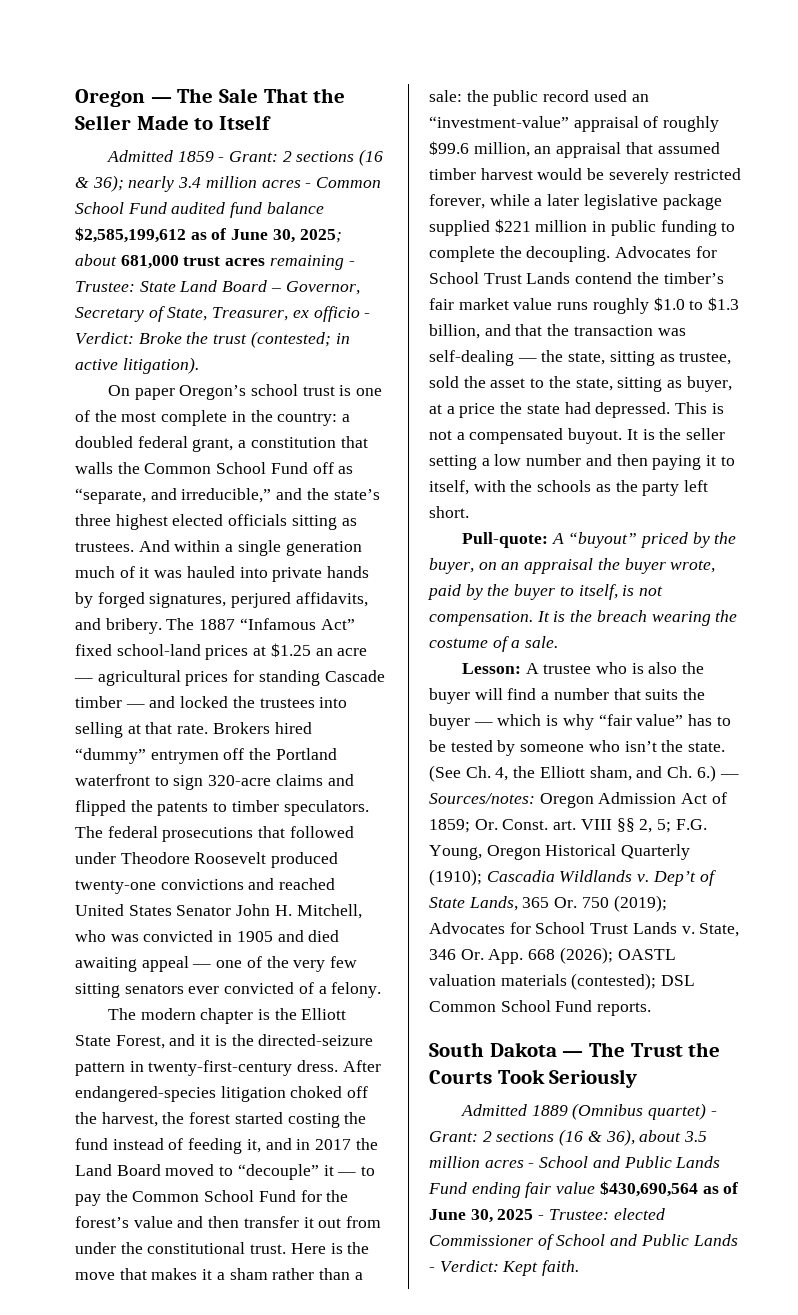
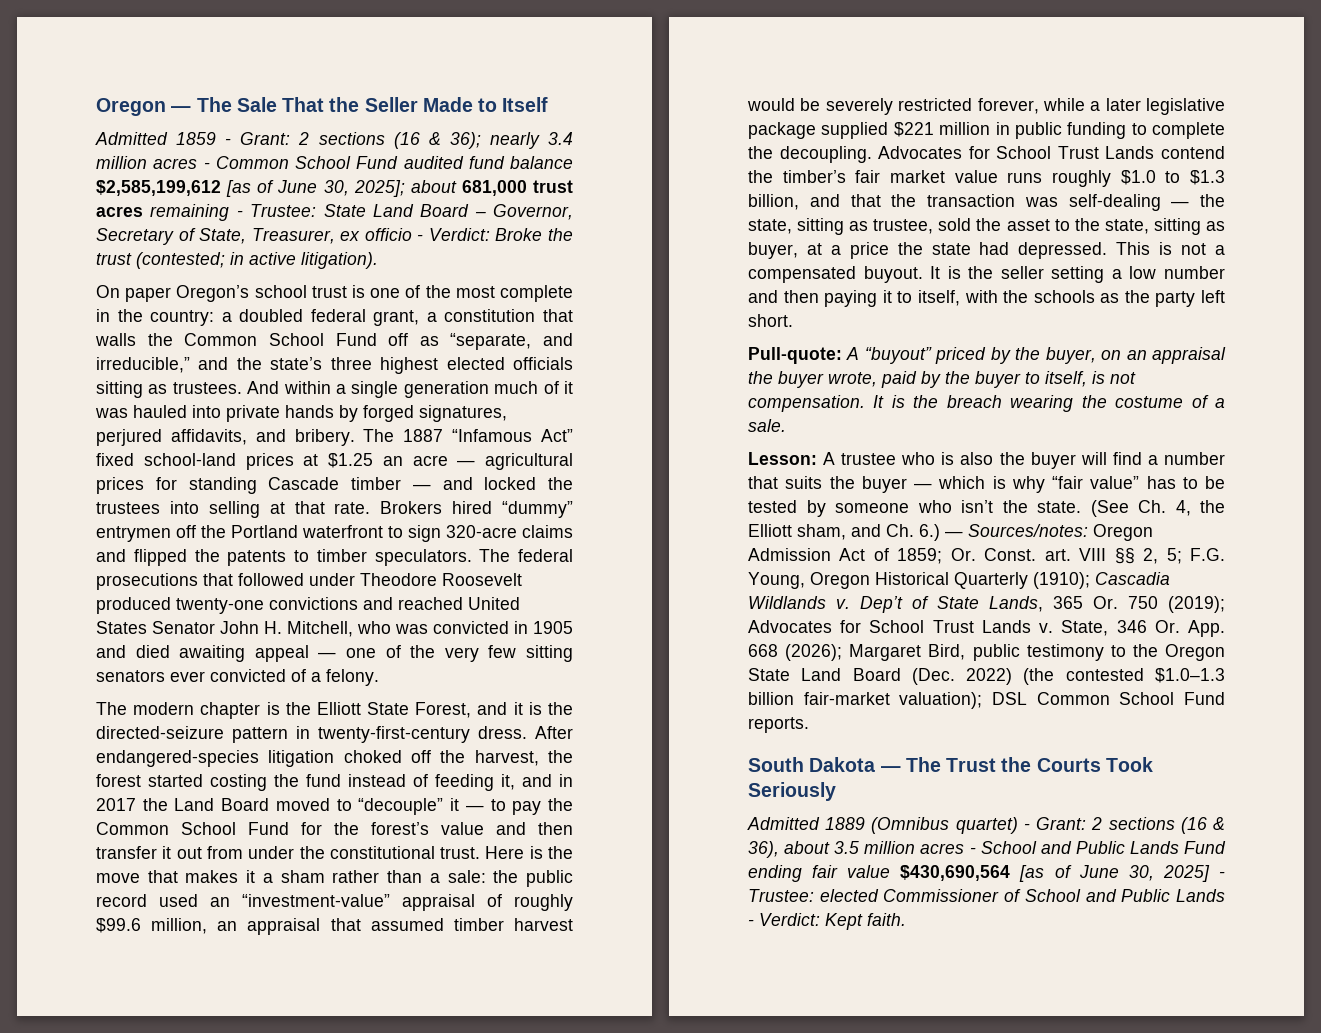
[190,228,342,243] as of June 30, 2025; -> [226,180,405,197] [as of June 30, 2025];
[617,949,676,960] [429,973,657,990] OASTL valuation materials (contested); -> [849,644,1225,661] [748,668,1225,685] [748,692,983,709] Margaret Bird, public testimony to the Oregon State Land Board (Dec. 2022) (the contested $1.0–1.3 billion fair-market valuation);
[702,1182,739,1194] [429,1209,534,1223] as of June 30, 2025 -> [1019,865,1210,882] [as of June 30, 2025]

